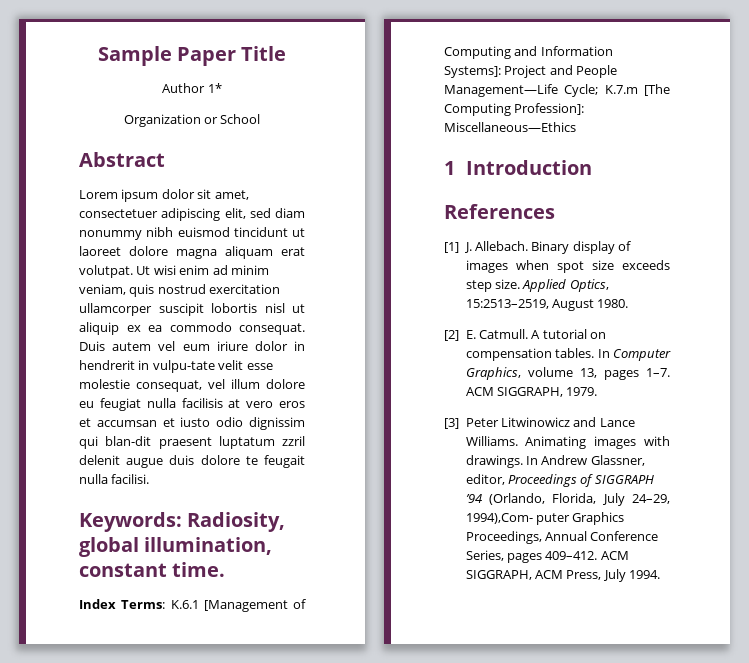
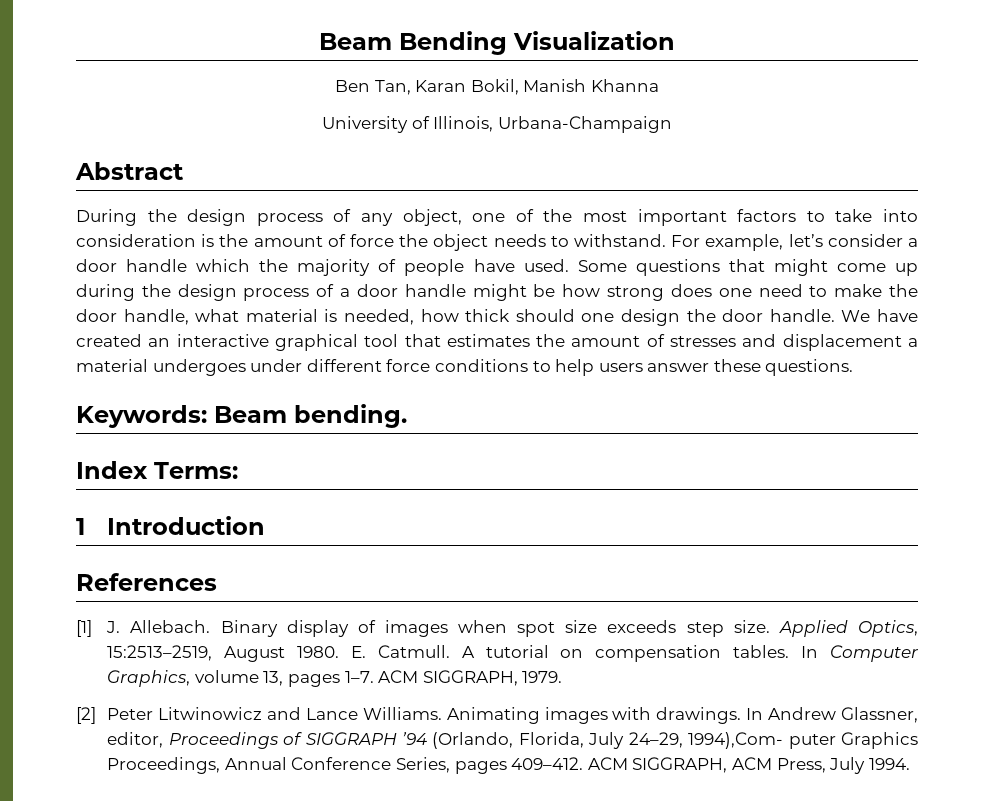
[97,46,287,66] [162,83,222,93] [123,114,261,127] [79,152,165,167] [79,189,249,202] [79,208,305,221] [79,227,305,240] [79,246,305,259] [79,265,269,278] [79,284,281,297] [79,303,305,316] [79,322,305,335] [79,341,305,351] [79,360,273,373] [79,379,305,392] [79,398,305,411] [79,417,305,430] [79,436,305,449] [79,455,305,468] [79,474,150,484] [79,512,286,532] [79,537,273,557] [79,562,226,577] [79,599,306,612] [444,46,613,59] [444,65,618,78] [444,84,670,97] [444,103,585,116] [444,122,576,132] Sample Paper Title // Author 1* // Organization or School // Abstract // Lorem ipsum dolor sit amet, consectetuer adipiscing elit, sed diam nonummy nibh euismod tincidunt ut laoreet dolore magna aliquam erat volutpat. Ut wisi enim ad minim veniam, quis nostrud exercitation ullamcorper suscipit lobortis nisl ut aliquip ex ea commodo consequat. Duis autem vel eum iriure dolor in hendrerit in vulpu-tate velit esse molestie consequat, vel illum dolore eu feugiat nulla facilisis at vero eros et accumsan et iusto odio dignissim qui blan-dit praesent luptatum zzril delenit augue duis dolore te feugait nulla facilisi. // Keywords: Radiosity, global illumination, constant time. // Index Terms: K.6.1 [Management of Computing and Information Systems]: Project and People Management—Life Cycle; K.7.m [The Computing Profession]: Miscellaneous—Ethics -> [319,31,675,55] [335,79,659,95] [322,116,672,133] [75,162,184,180] [76,209,919,226] [76,234,919,251] [76,259,918,276] [76,284,919,301] [76,309,919,326] [76,334,918,351] [76,359,854,376] [76,404,407,428] [76,461,238,479] Beam Bending Visualization // Ben Tan, Karan Bokil, Manish Khanna // University of Illinois, Urbana-Champaign // Abstract // During the design process of any object, one of the most important factors to take into consideration is the amount of force the object needs to withstand. For example, let’s consider a door handle which the majority of people have used. Some questions that might come up during the design process of a door handle might be how strong does one need to make the door handle, what material is needed, how thick should one design the door handle. We have created an interactive graphical tool that estimates the amount of stresses and displacement a material undergoes under different force conditions to help users answer these questions. // Keywords: Beam bending. // Index Terms:
[444,330,459,341] // [2] -> (340, 652) none
[444,418,459,429] [3] -> [76,707,96,724] [2]

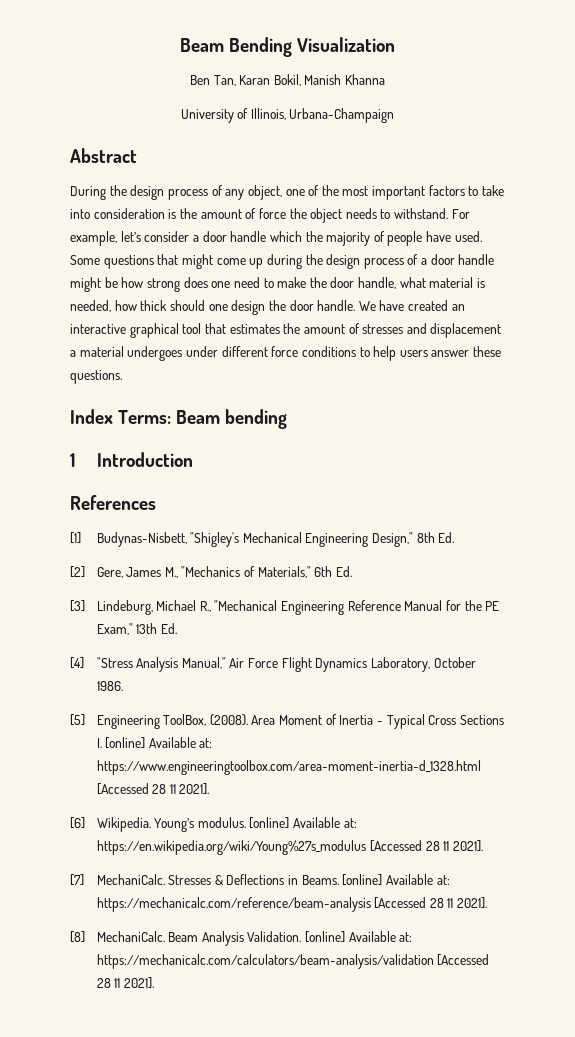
[76,404,407,428] // Keywords: Beam bending. -> (122, 377) none
(238, 470) none -> [176,409,288,429] Beam bending
[106,620,918,637] [107,645,920,662] [107,670,563,687] [76,707,919,724] [107,732,918,749] [107,757,910,774] J. Allebach. Binary display of images when spot size exceeds step size. Applied Optics, 15:2513–2519, August 1980. E. Catmull. A tutorial on compensation tables. In Computer Graphics, volume 13, pages 1–7. ACM SIGGRAPH, 1979. // [2] Peter Litwinowicz and Lance Williams. Animating images with drawings. In Andrew Glassner, editor, Proceedings of SIGGRAPH ’94 (Orlando, Florida, July 24–29, 1994),Com- puter Graphics Proceedings, Annual Conference Series, pages 409–412. ACM SIGGRAPH, ACM Press, July 1994. -> [96,532,455,547] [70,566,353,578] [70,600,500,615] [96,623,177,635] [70,657,476,672] [96,681,123,691] [70,714,504,729] [96,737,213,749] [96,760,481,775] [96,783,210,795] [70,817,357,832] [96,840,484,855] [70,874,450,886] [96,897,488,912] [70,931,413,946] [96,954,490,969] [96,977,154,989] Budynas-Nisbett, "Shigley's Mechanical Engineering Design," 8th Ed. // [2] Gere, James M., "Mechanics of Materials," 6th Ed. // [3] Lindeburg, Michael R., "Mechanical Engineering Reference Manual for the PE Exam," 13th Ed. // [4] "Stress Analysis Manual," Air Force Flight Dynamics Laboratory, October 1986. // [5] Engineering ToolBox, (2008). Area Moment of Inertia - Typical Cross Sections I. [online] Available at: https://www.engineeringtoolbox.com/area-moment-inertia-d_1328.html [Accessed 28 11 2021]. // [6] Wikipedia. Young’s modulus. [online] Available at: https://en.wikipedia.org/wiki/Young%27s_modulus [Accessed 28 11 2021]. // [7] MechaniCalc. Stresses & Deflections in Beams. [online] Available at: https://mechanicalc.com/reference/beam-analysis [Accessed 28 11 2021]. // [8] MechaniCalc. Beam Analysis Validation. [online] Available at: https://mechanicalc.com/calculators/beam-analysis/validation [Accessed 28 11 2021].

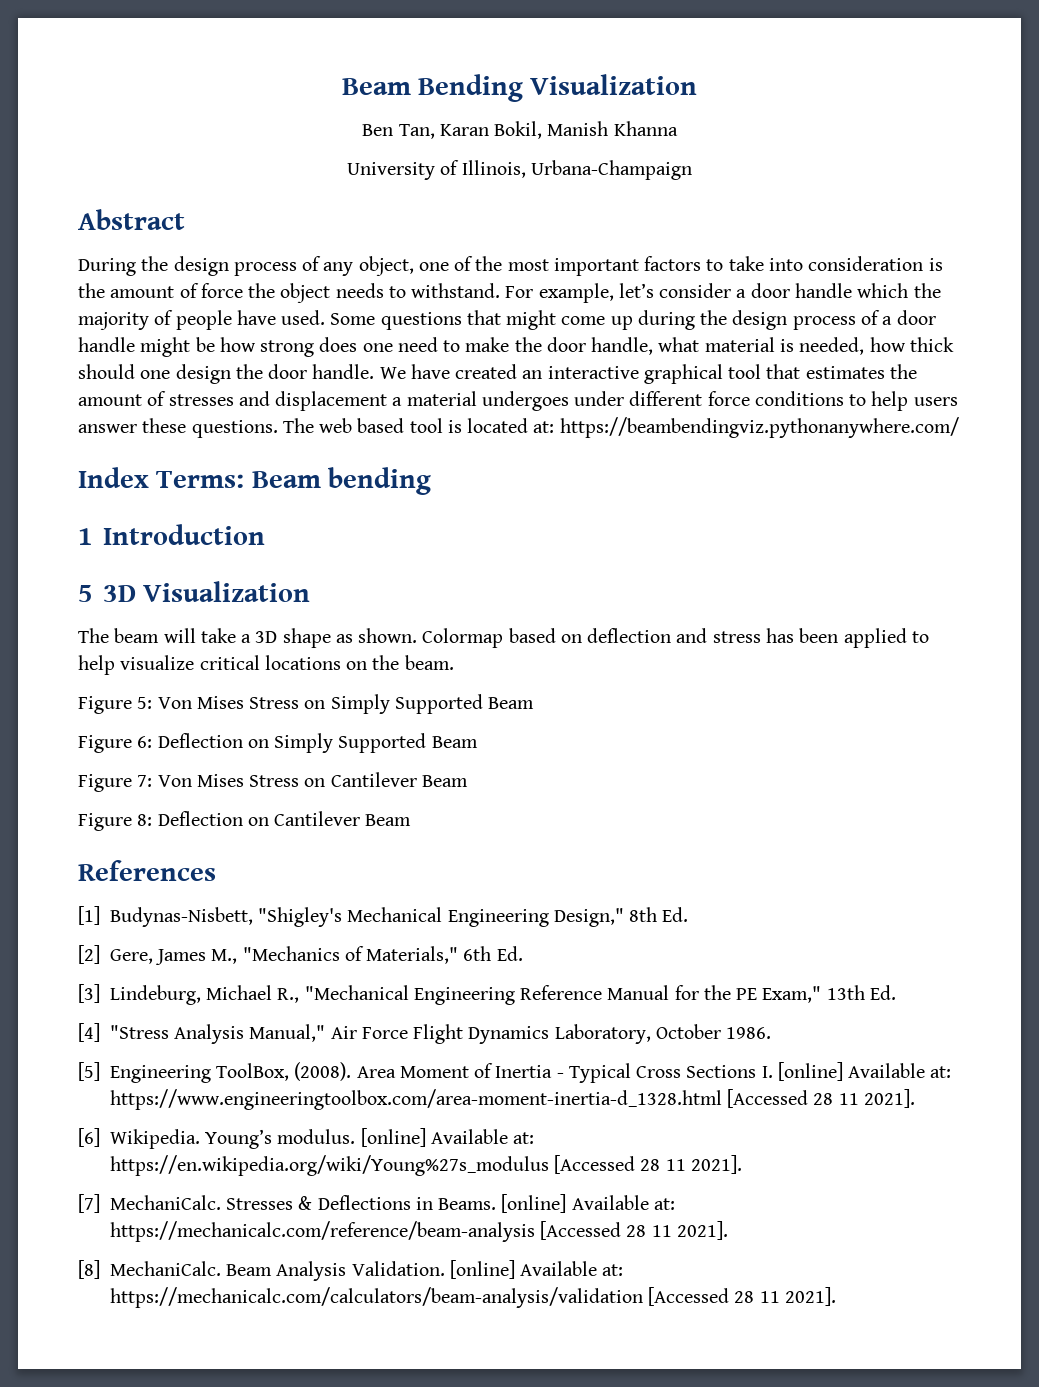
(122, 377) none -> [282,417,959,438] The web based tool is located at: https://beambendingviz.pythonanywhere.com/
(193, 459) none -> [78,581,311,602] [78,628,929,648] [78,655,454,675] [78,694,535,714] [78,733,478,753] [78,772,468,792] [78,811,412,831] // 5 3D Visualization // The beam will take a 3D shape as shown. Colormap based on deflection and stress has been applied to help visualize critical locations on the beam. // Figure 5: Von Mises Stress on Simply Supported Beam // Figure 6: Deflection on Simply Supported Beam // Figure 7: Von Mises Stress on Cantilever Beam // Figure 8: Deflection on Cantilever Beam

